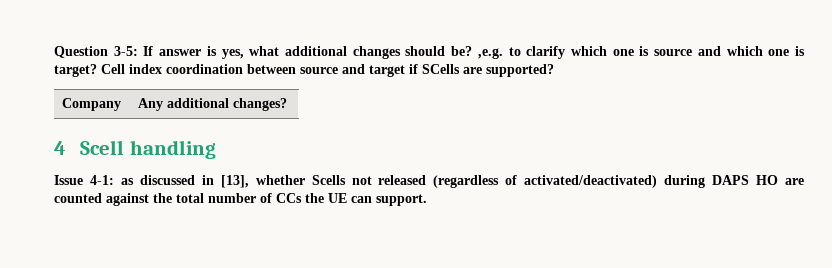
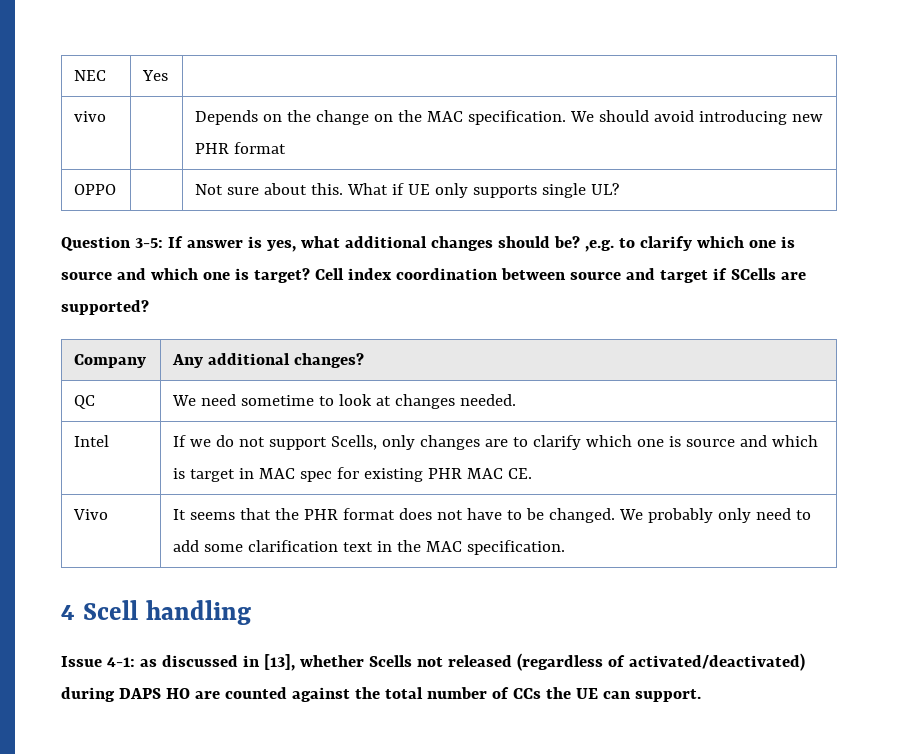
(54, 52) none -> [74,70,107,81] [142,70,169,81] [74,111,107,122] [195,110,824,125] [195,142,287,154] [74,184,117,195] [195,183,620,198] NEC | Yes | // vivo | | Depends on the change on the MAC specification. We should avoid introducing new PHR format // OPPO | | Not sure about this. What if UE only supports single UL? //
(288, 104) none -> [74,395,96,409] [172,394,517,409] [74,435,110,447] [173,435,819,450] [173,467,533,482] [73,509,109,520] [173,508,812,523] [173,540,566,555] // QC | We need sometime to look at changes needed. // Intel | If we do not support Scells, only changes are to clarify which one is source and which is target in MAC spec for existing PHR MAC CE. // Vivo | It seems that the PHR format does not have to be changed. We probably only need to add some clarification text in the MAC specification.

